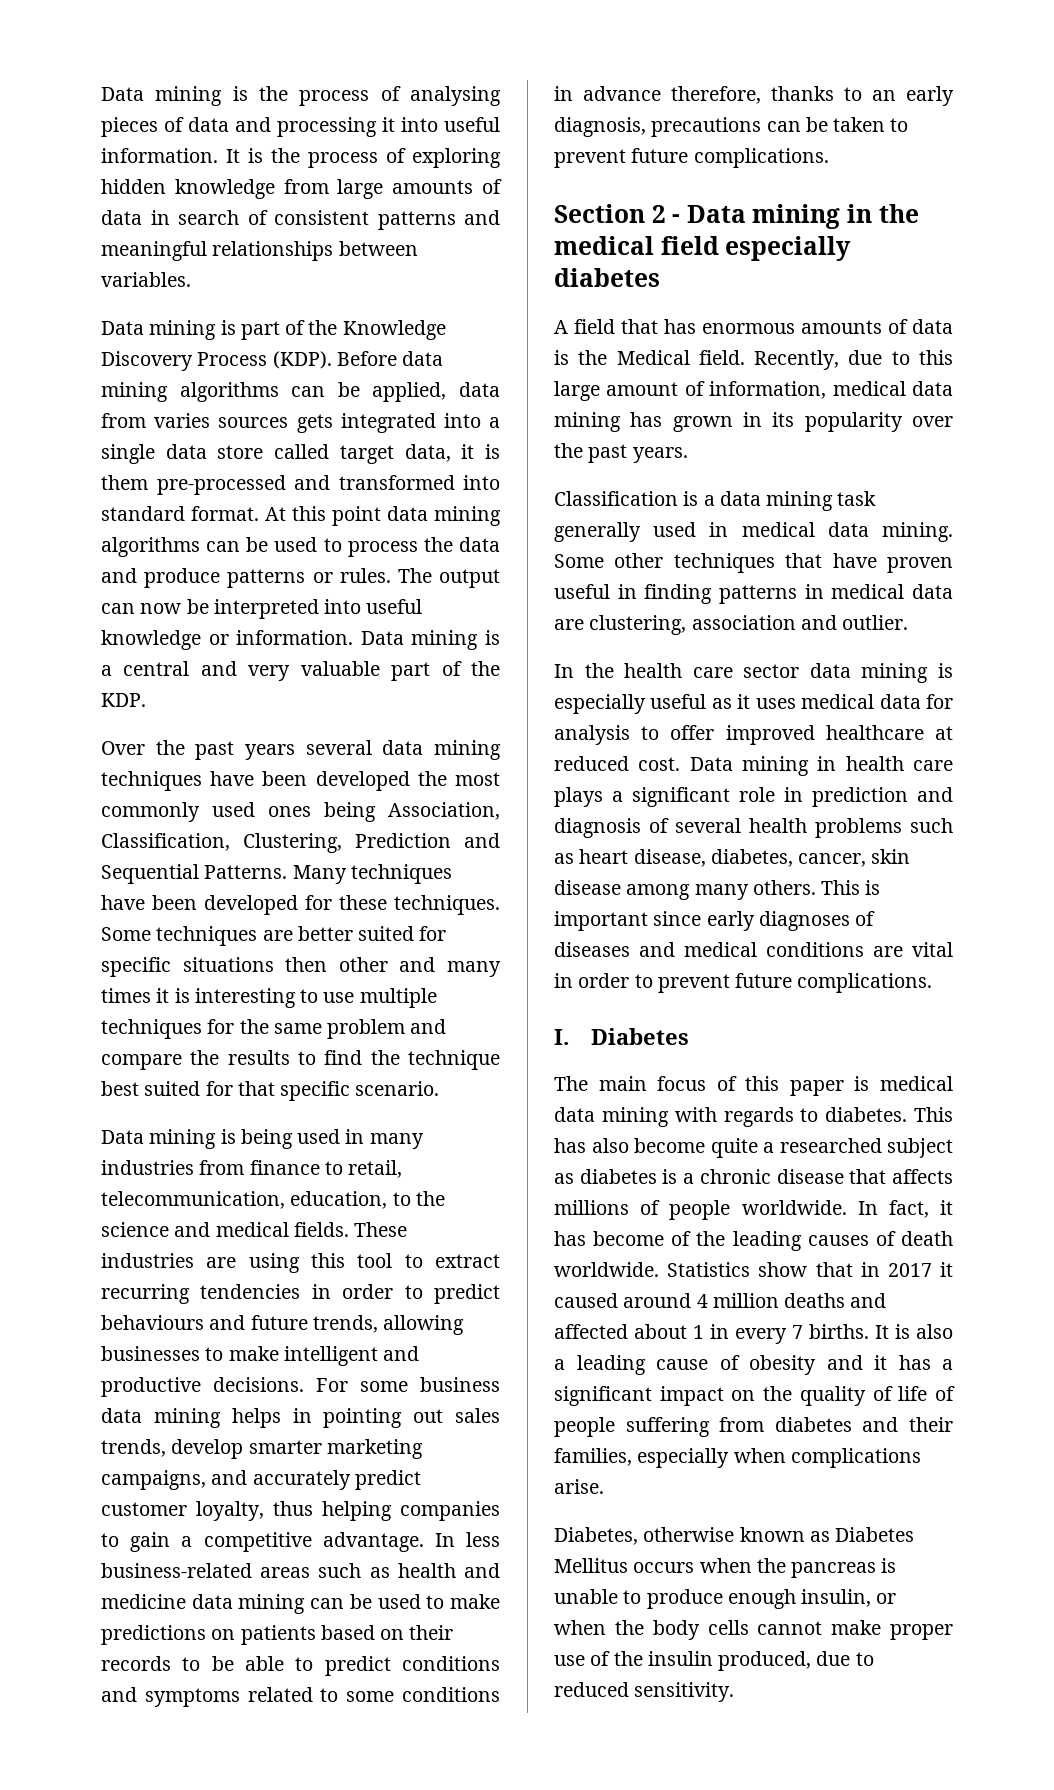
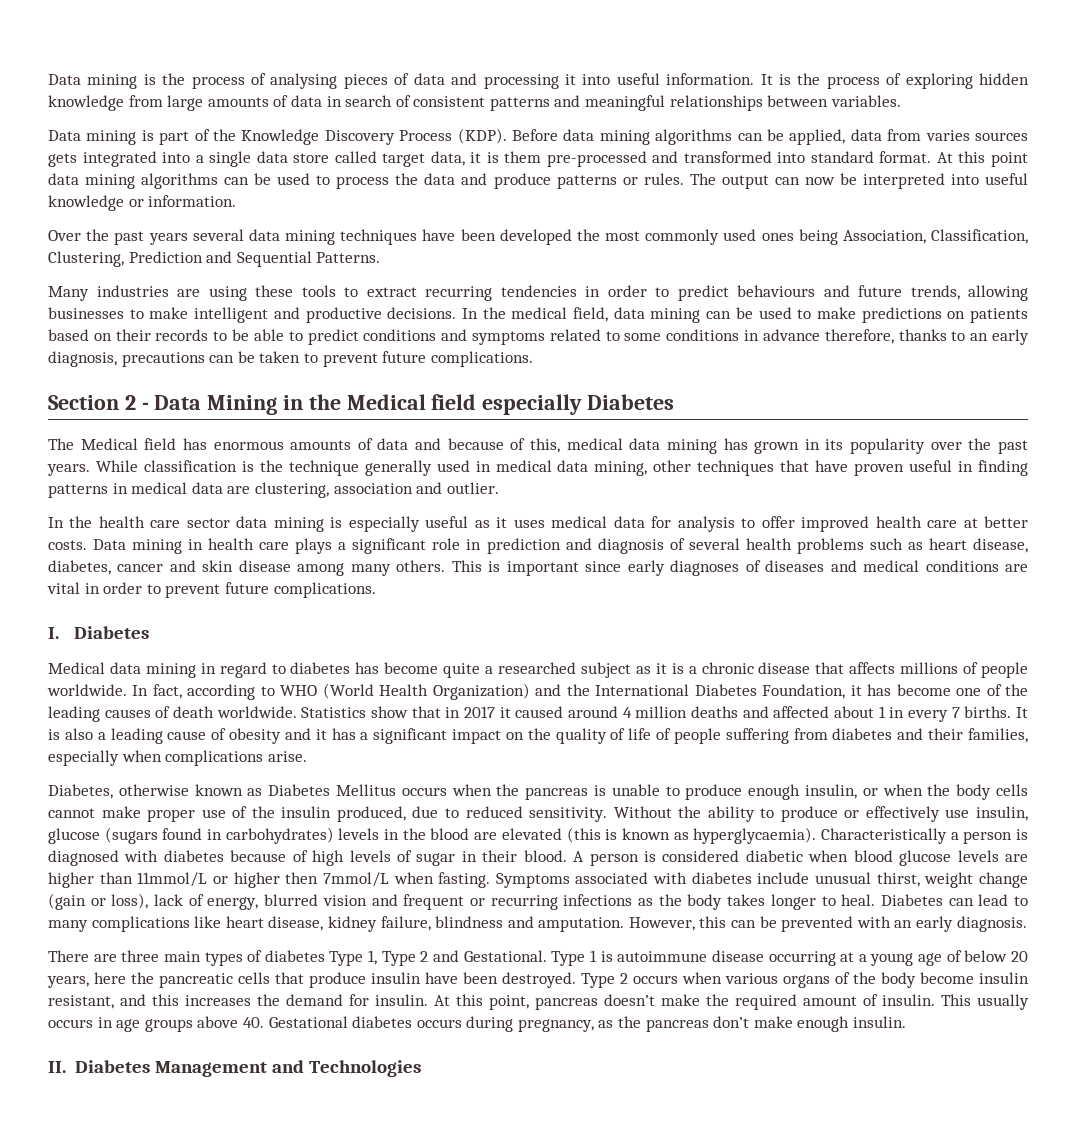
[360,630,501,650] [101,661,500,681] [101,693,146,707] Data mining is a central and very valuable part of the KDP. -> (237, 201) none
[292,864,452,884] [101,895,500,915] [101,926,447,946] [101,957,502,977] [101,988,437,1008] [101,1019,447,1039] [101,1050,500,1070] [101,1081,440,1101] [101,1129,424,1149] [101,1160,403,1178] [101,1191,445,1209] [101,1222,408,1237] Many techniques have been developed for these techniques. Some techniques are better suited for specific situations then other and many times it is interesting to use multiple techniques for the same problem and compare the results to find the technique best suited for that specific scenario. // Data mining is being used in many industries from finance to retail, telecommunication, education, to the science and medical fields. These -> [48,286,89,301] // Many
[310,1253,393,1268] this tool -> [255,285,336,297] these tools
[316,1377,500,1392] [101,1408,500,1428] [101,1439,423,1459] [101,1470,421,1490] [101,1501,500,1521] [101,1532,500,1552] [101,1563,500,1578] [101,1594,186,1609] For some business data mining helps in pointing out sales trends, develop smarter marketing campaigns, and accurately predict customer loyalty, thus helping companies to gain a competitive advantage. In less business-related areas such as health and medicine -> [461,307,608,322] In the medical field,
[752,204,919,229] [554,236,654,255] mining in the medical -> [207,394,426,415] Mining in the Medical
[554,268,660,287] [554,319,658,334] diabetes // A field that -> [587,394,675,410] [48,438,177,450] Diabetes // The Medical field
[554,350,953,370] [554,381,827,401] is the Medical field. Recently, due to this large amount of information, -> [415,438,560,453] and because of this,
[554,491,877,511] // Classification is a data mining task -> [95,460,359,476] While classification is the technique
[882,522,953,542] [554,554,604,568] mining. Some -> [594,461,648,476] mining,
[825,725,953,740] [554,756,681,771] healthcare at reduced cost. -> [875,516,1028,528] [48,540,87,550] health care at better costs.
[798,853,867,867] cancer, -> [117,560,196,572] cancer and
[554,1076,953,1096] [554,1107,953,1127] [554,1138,629,1153] The main focus of this paper is medical data mining with regards to diabetes. This has also -> [48,662,380,678] Medical data mining in regard to diabetes has
[579,1169,657,1184] diabetes -> [655,663,667,674] it
(929, 1209) none -> [187,683,846,700] according to WHO (World Health Organization) and the International Diabetes Foundation,
(665, 1238) none -> [956,688,982,696] one
(735, 1692) none -> [613,806,1028,822] [48,827,1029,844] [48,850,1029,866] [48,872,1028,888] [48,893,1028,910] [48,916,1027,932] [48,950,1028,966] [47,972,1029,988] [48,994,1029,1010] [48,1016,907,1032] [48,1060,421,1077] Without the ability to produce or effectively use insulin, glucose (sugars found in carbohydrates) levels in the blood are elevated (this is known as hyperglycaemia). Characteristically a person is diagnosed with diabetes because of high levels of sugar in their blood. A person is considered diabetic when blood glucose levels are higher than 11mmol/L or higher then 7mmol/L when fasting. Symptoms associated with diabetes include unusual thirst, weight change (gain or loss), lack of energy, blurred vision and frequent or recurring infections as the body takes longer to heal. Diabetes can lead to many complications like heart disease, kidney failure, blindness and amputation. However, this can be prevented with an early diagnosis. // There are three main types of diabetes Type 1, Type 2 and Gestational. Type 1 is autoimmune disease occurring at a young age of below 20 years, here the pancreatic cells that produce insulin have been destroyed. Type 2 occurs when various organs of the body become insulin resistant, and this increases the demand for insulin. At this point, pancreas doesn’t make the required amount of insulin. This usually occurs in age groups above 40. Gestational diabetes occurs during pregnancy, as the pancreas don’t make enough insulin. // II. Diabetes Management and Technologies

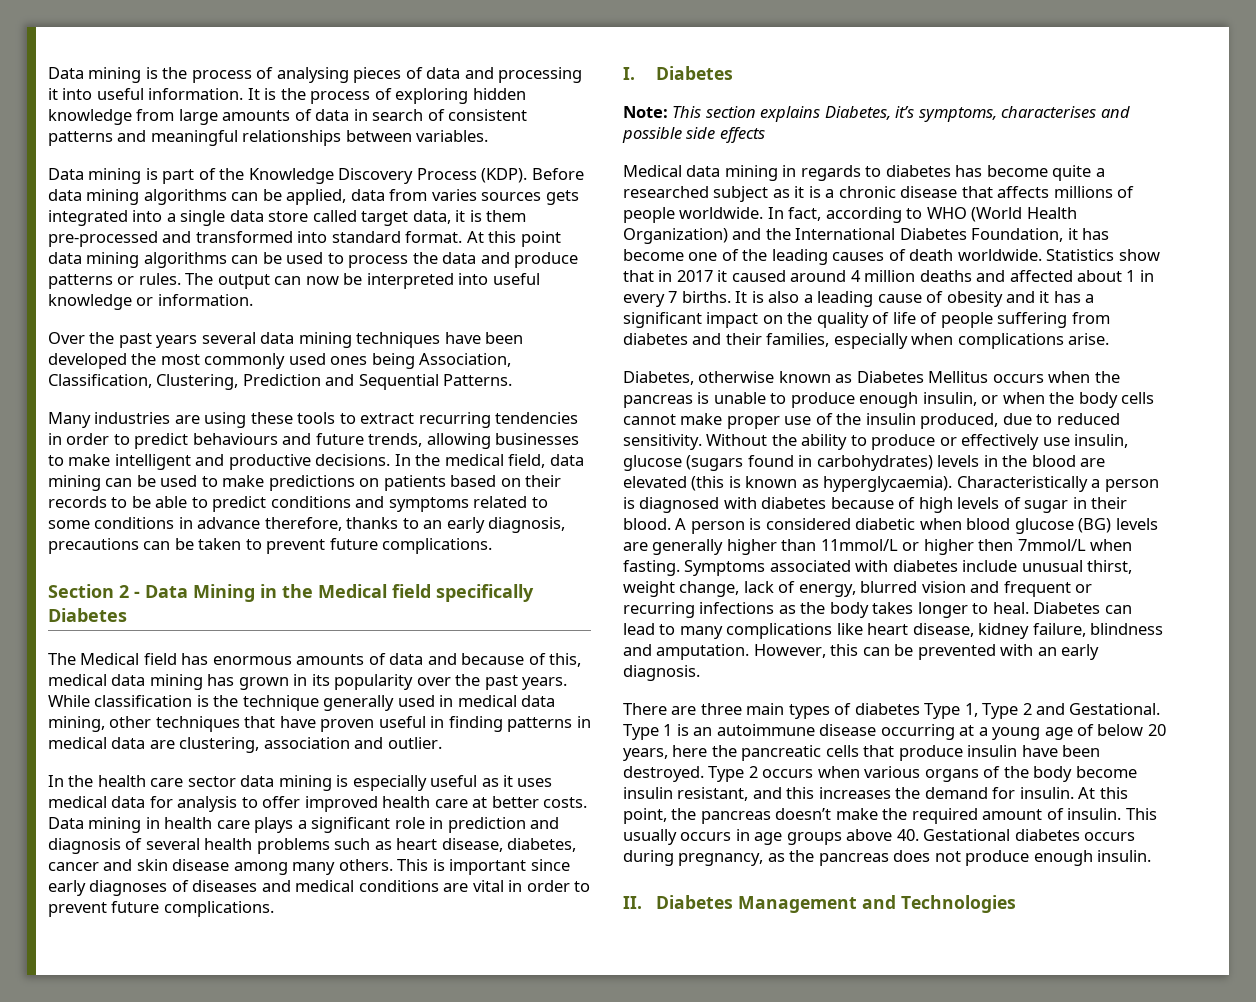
[482,394,583,415] especially -> [436,584,534,602] specifically
(149, 632) none -> [623,106,1130,122] [622,127,765,143] // Note: This section explains Diabetes, it’s symptoms, characterises and possible side effects
[219,662,267,678] regard -> [800,165,861,181] regards
(952, 858) none -> [1078,518,1112,533] (BG)
(1029, 858) none -> [652,539,724,555] generally
[978,872,1028,888] [48,893,149,910] change (gain or loss), -> [679,581,740,597] change,
(613, 956) none -> [693,727,713,736] an
(529, 1002) none -> [671,808,697,820] the
[713,1016,793,1028] don’t make -> [893,850,1030,866] does not produce

